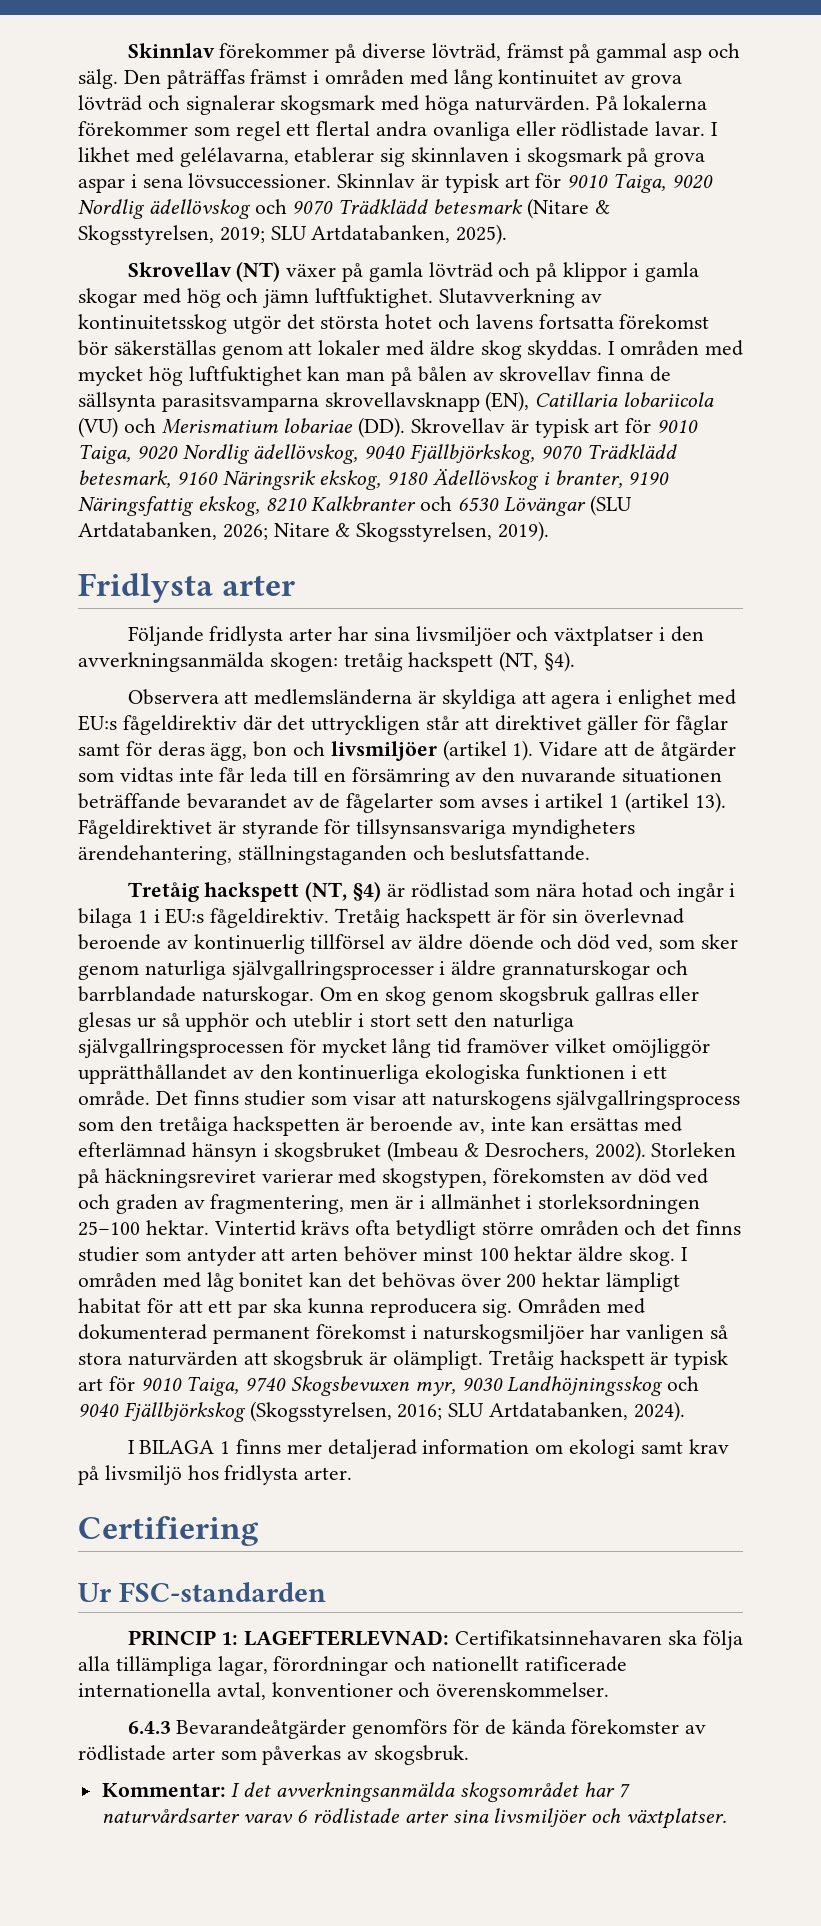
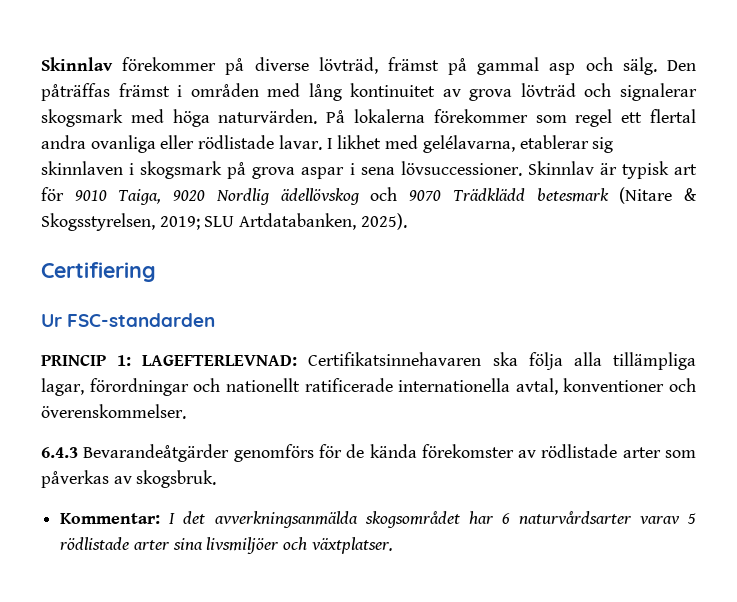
[127,261,699,282] [78,288,602,308] [78,314,710,334] [78,340,743,360] [78,366,672,386] [78,391,715,412] [78,417,699,438] [78,444,677,464] [78,468,670,490] [78,495,632,516] [78,521,550,542] [78,573,296,603] [127,626,704,646] [78,651,576,672] [127,689,736,709] [78,715,729,735] [78,740,736,761] [78,767,722,787] [78,792,726,813] [78,819,636,839] [78,845,591,865] [127,881,736,902] [78,908,685,928] [78,934,738,954] [78,960,688,980] [78,986,700,1006] [78,1012,575,1032] [78,1038,710,1058] [78,1064,667,1084] [78,1090,741,1110] [78,1116,683,1136] [78,1141,737,1162] [78,1168,709,1188] [78,1194,701,1214] [78,1220,742,1240] [78,1246,688,1266] [78,1272,681,1292] [78,1298,646,1318] [78,1324,728,1344] [78,1350,729,1370] [78,1376,700,1396] [78,1401,685,1422] [127,1439,729,1459] [78,1465,353,1485] // Skrovellav (NT) växer på gamla lövträd och på klippor i gamla skogar med hög och jämn luftfuktighet. Slutavverkning av kontinuitetsskog utgör det största hotet och lavens fortsatta förekomst bör säkerställas genom att lokaler med äldre skog skyddas. I områden med mycket hög luftfuktighet kan man på bålen av skrovellav finna de sällsynta parasitsvamparna skrovellavsknapp (EN), Catillaria lobariicola (VU) och Merismatium lobariae (DD). Skrovellav är typisk art för 9010 Taiga, 9020 Nordlig ädellövskog, 9040 Fjällbjörkskog, 9070 Trädklädd betesmark, 9160 Näringsrik ekskog, 9180 Ädellövskog i branter, 9190 Näringsfattig ekskog, 8210 Kalkbranter och 6530 Lövängar (SLU Artdatabanken, 2026; Nitare & Skogsstyrelsen, 2019). // Fridlysta arter // Följande fridlysta arter har sina livsmiljöer och växtplatser i den avverkningsanmälda skogen: tretåig hackspett (NT, §4). // Observera att medlemsländerna är skyldiga att agera i enlighet med EU:s fågeldirektiv där det uttryckligen står att direktivet gäller för fåglar samt för deras ägg, bon och livsmiljöer (artikel 1). Vidare att de åtgärder som vidtas inte får leda till en försämring av den nuvarande situationen beträffande bevarandet av de fågelarter som avses i artikel 1 (artikel 13). Fågeldirektivet är styrande för tillsynsansvariga myndigheters ärendehantering, ställningstaganden och beslutsfattande. // Tretåig hackspett (NT, §4) är rödlistad som nära hotad och ingår i bilaga 1 i EU:s fågeldirektiv. Tretåig hackspett är för sin överlevnad beroende av kontinuerlig tillförsel av äldre döende och död ved, som sker genom naturliga självgallringsprocesser i äldre grannaturskogar och barrblandade naturskogar. Om en skog genom skogsbruk gallras eller glesas ur så upphör och uteblir i stort sett den naturliga självgallringsprocessen för mycket lång tid framöver vilket omöjliggör upprätthållandet av den kontinuerliga ekologiska funktionen i ett område. Det finns studier som visar att naturskogens självgallringsprocess som den tretåiga hackspetten är beroende av, inte kan ersättas med efterlämnad hänsyn i skogsbruket (Imbeau & Desrochers, 2002). Storleken på häckningsreviret varierar med skogstypen, förekomsten av död ved och graden av fragmentering, men är i allmänhet i storleksordningen 25–100 hektar. Vintertid krävs ofta betydligt större områden och det finns studier som antyder att arten behöver minst 100 hektar äldre skog. I områden med låg bonitet kan det behövas över 200 hektar lämpligt habitat för att ett par ska kunna reproducera sig. Områden med dokumenterad permanent förekomst i naturskogsmiljöer har vanligen så stora naturvärden att skogsbruk är olämpligt. Tretåig hackspett är typisk art för 9010 Taiga, 9740 Skogsbevuxen myr, 9030 Landhöjningsskog och 9040 Fjällbjörkskog (Skogsstyrelsen, 2016; SLU Artdatabanken, 2024). // I BILAGA 1 finns mer detaljerad information om ekologi samt krav på livsmiljö hos fridlysta arter. -> (407, 221) none
[618,1783,631,1798] 7 -> [501,513,510,524] 6
[297,1809,309,1823] 6 -> [687,513,696,524] 5

